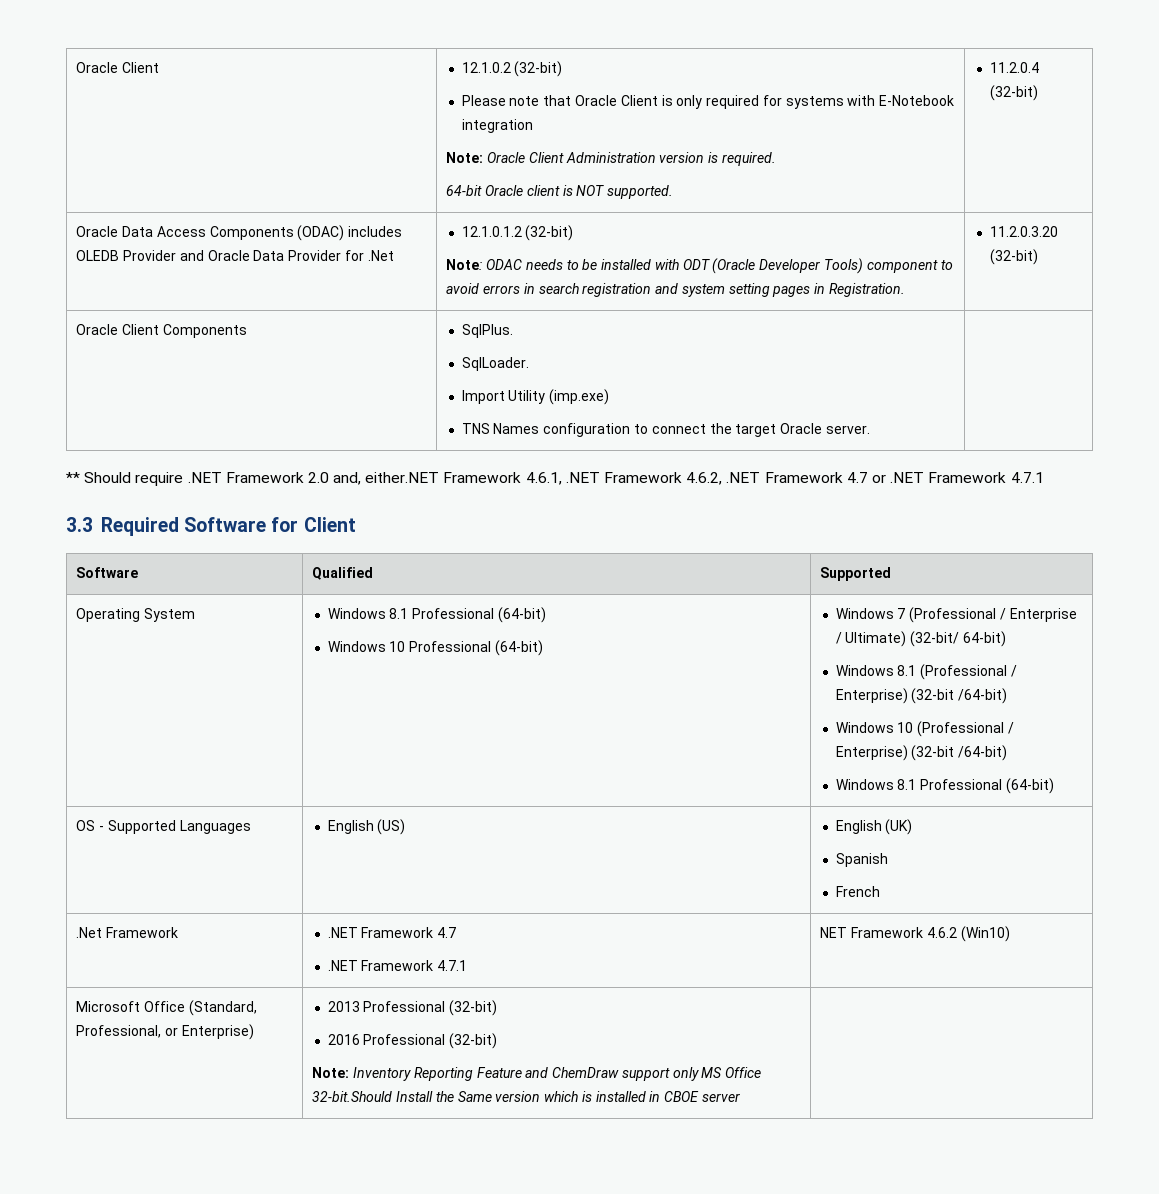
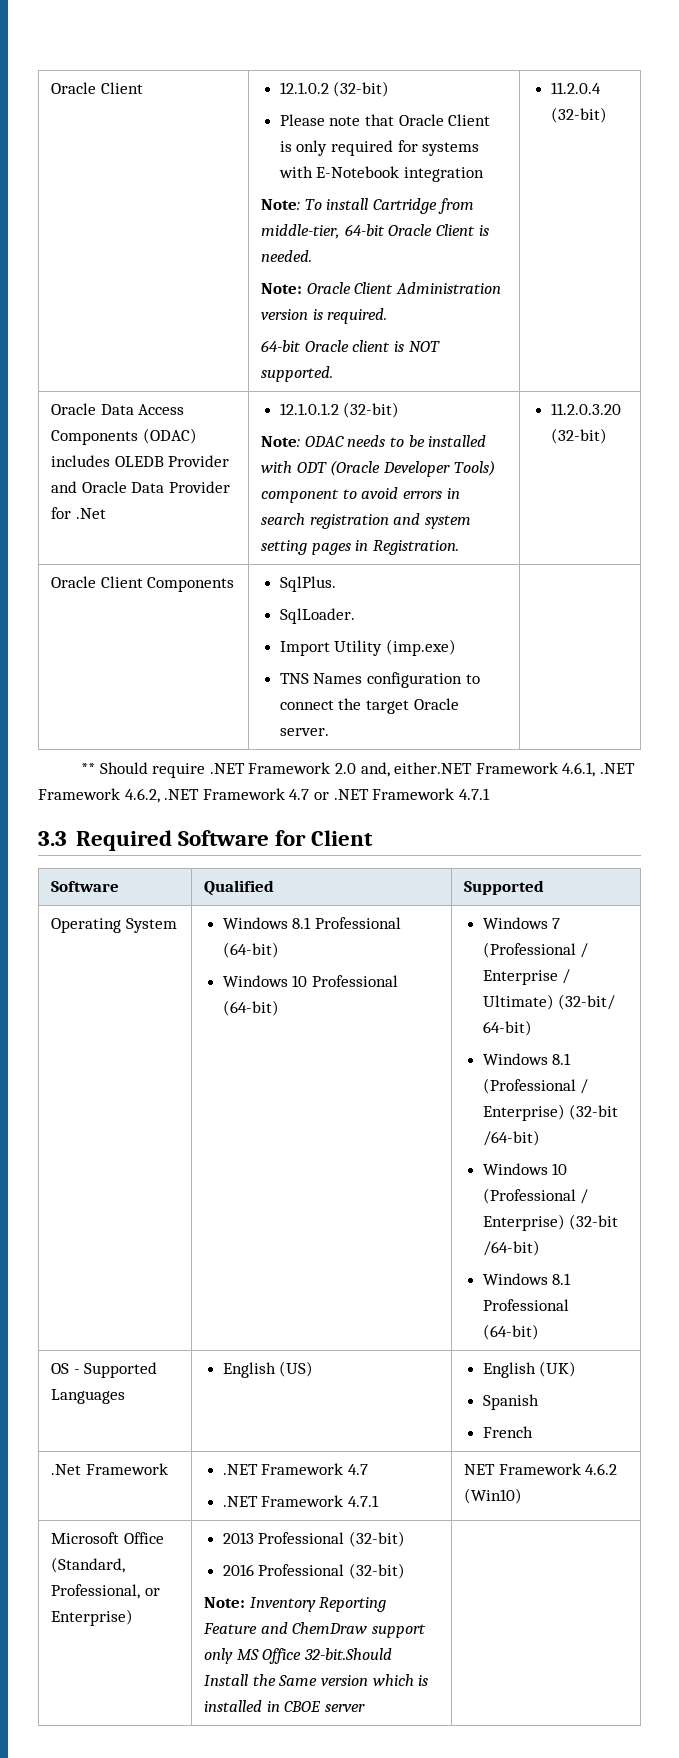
(533, 126) none -> [261,198,474,214] [261,224,489,239] [261,250,313,262] // Note: To install Cartridge from middle-tier, 64-bit Oracle Client is needed.

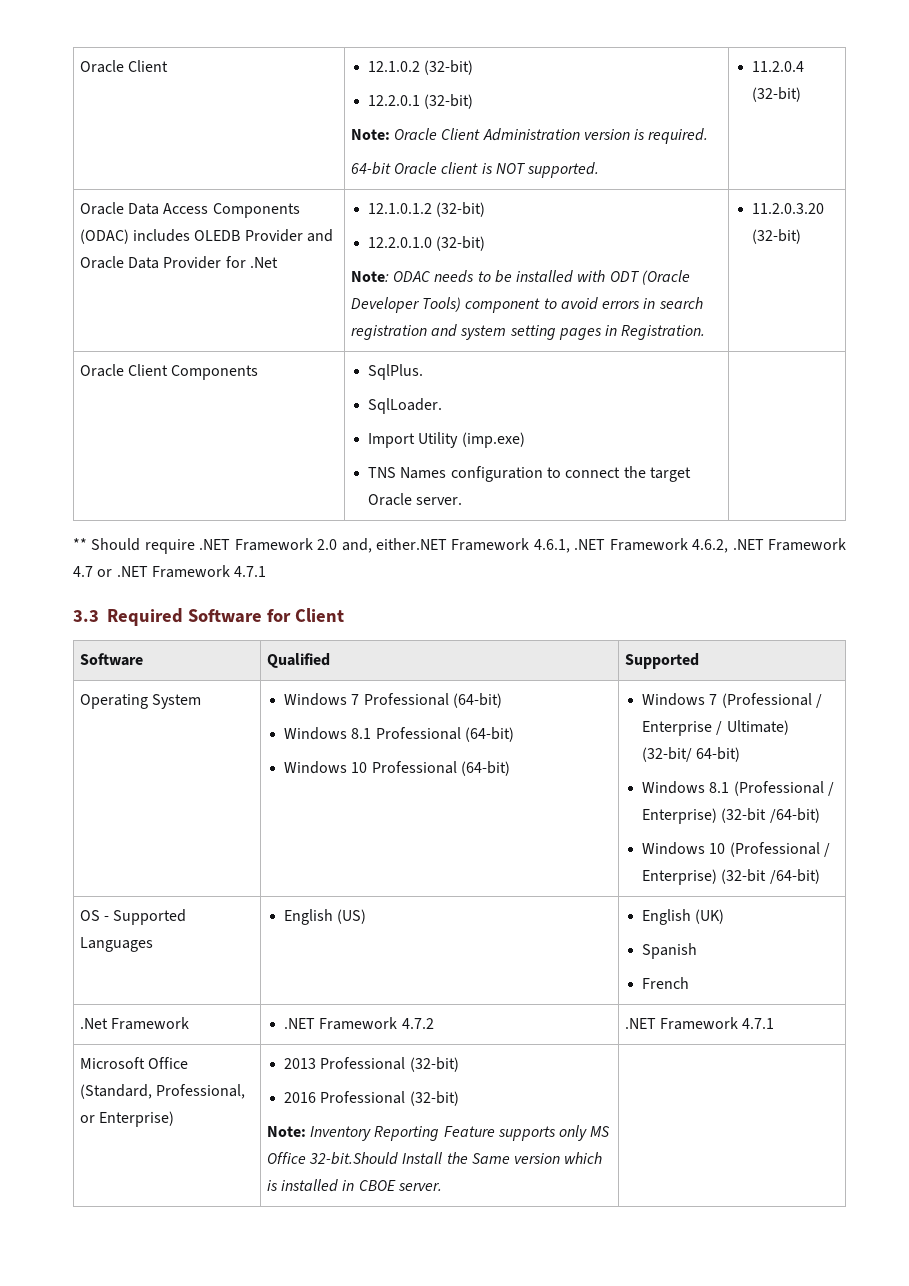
[279,114,491,126] [279,140,480,156] [278,166,485,182] [261,198,474,214] [261,224,489,239] [261,250,313,262] Please note that Oracle Client is only required for systems with E-Notebook integration // Note: To install Cartridge from middle-tier, 64-bit Oracle Client is needed. -> [368,94,474,109] 12.2.0.1 (32-bit)
(400, 410) none -> [368,236,486,251] // 12.2.0.1.0 (32-bit)
(288, 923) none -> [351,693,503,708] [284,727,348,740] 7 Professional (64-bit) // Windows
[482,1273,572,1285] [482,1299,569,1311] [482,1324,539,1340] // Windows 8.1 Professional (64-bit) -> (820, 876) none
[348,1464,369,1475] [222,1495,380,1507] [464,1463,618,1475] [464,1488,523,1504] 4.7 // .NET Framework 4.7.1 | NET Framework 4.6.2 (Win10) -> [401,1018,434,1029] [624,1017,775,1030] 4.7.2 | .NET Framework 4.7.1
[260,1622,426,1638] and ChemDraw support -> [497,1126,556,1141] supports
[324,1704,365,1712] server -> [397,1183,442,1191] server.

